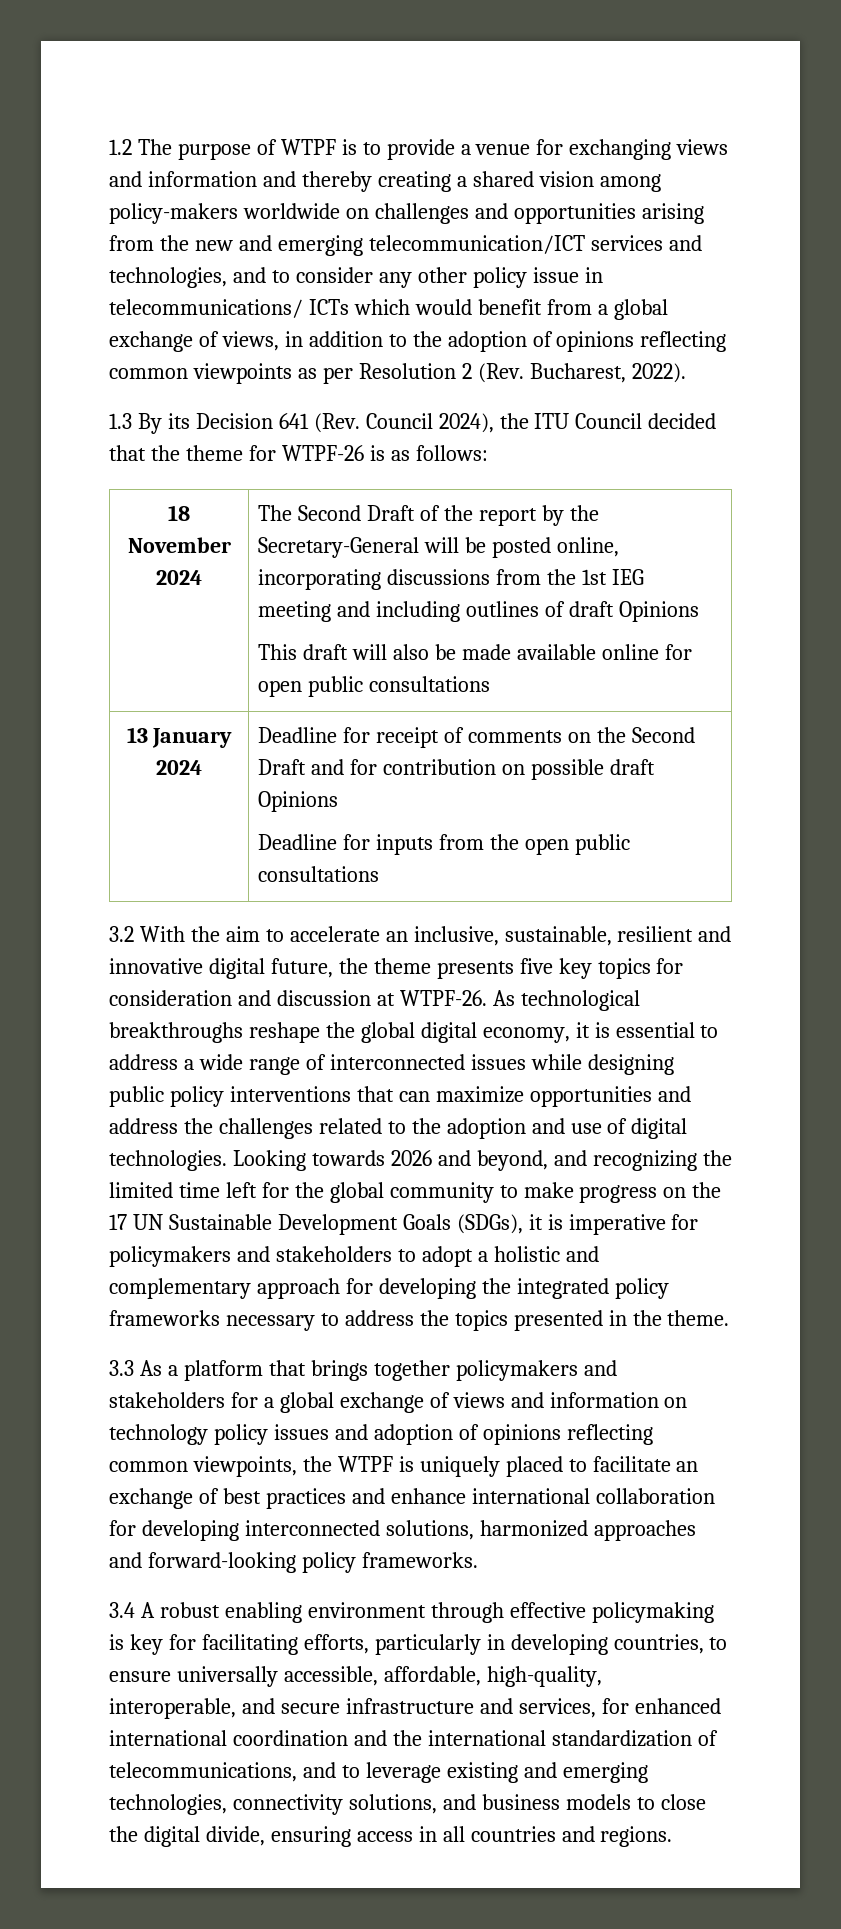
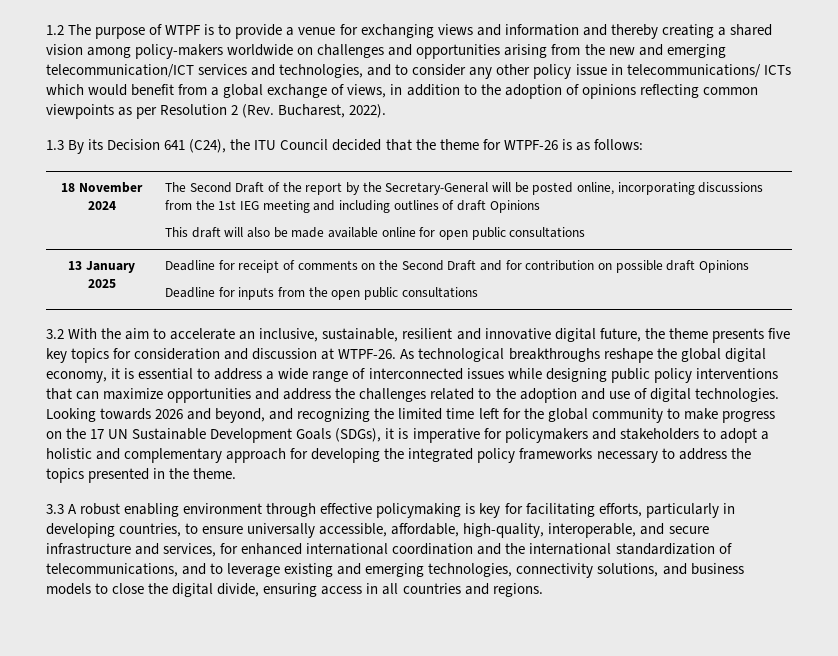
[313,413,494,433] (Rev. Council 2024), -> [189,139,227,153] (C24),
[156,760,202,775] 2024 -> [87,279,116,288] 2025
[139,1360,617,1381] [109,1392,688,1413] [109,1424,653,1445] [109,1456,699,1477] [109,1488,715,1509] [109,1520,696,1541] [109,1552,478,1573] [109,1602,135,1618] As a platform that brings together policymakers and stakeholders for a global exchange of views and information on technology policy issues and adoption of opinions reflecting common viewpoints, the WTPF is uniquely placed to facilitate an exchange of best practices and enhance international collaboration for developing interconnected solutions, harmonized approaches and forward-looking policy frameworks. // 3.4 -> (64, 509) none

